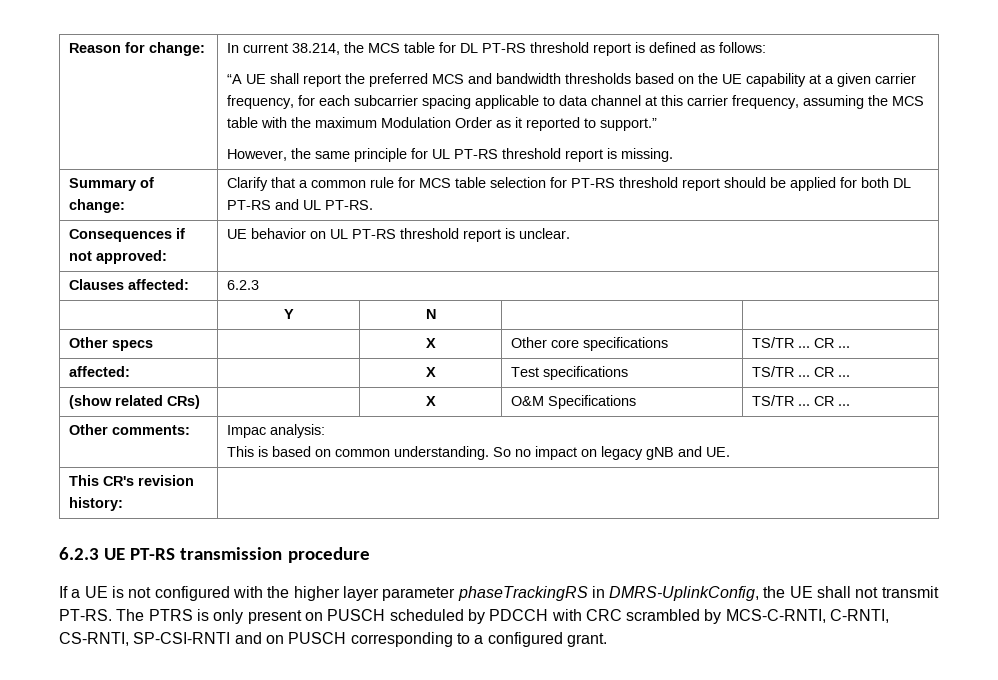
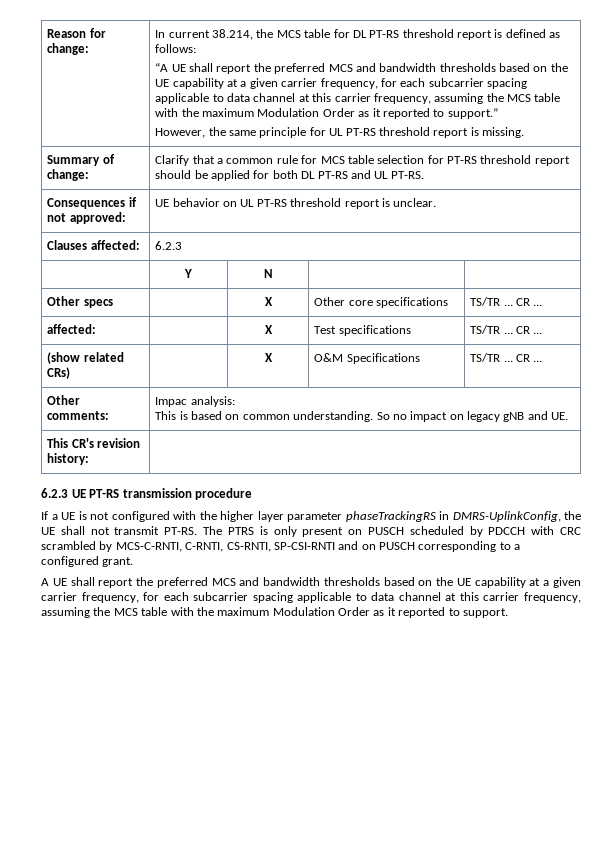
(607, 640) none -> [41,577,581,588] [41,592,581,603] [41,607,508,618] // A UE shall report the preferred MCS and bandwidth thresholds based on the UE capability at a given carrier frequency, for each subcarrier spacing applicable to data channel at this carrier frequency, assuming the MCS table with the maximum Modulation Order as it reported to support.

